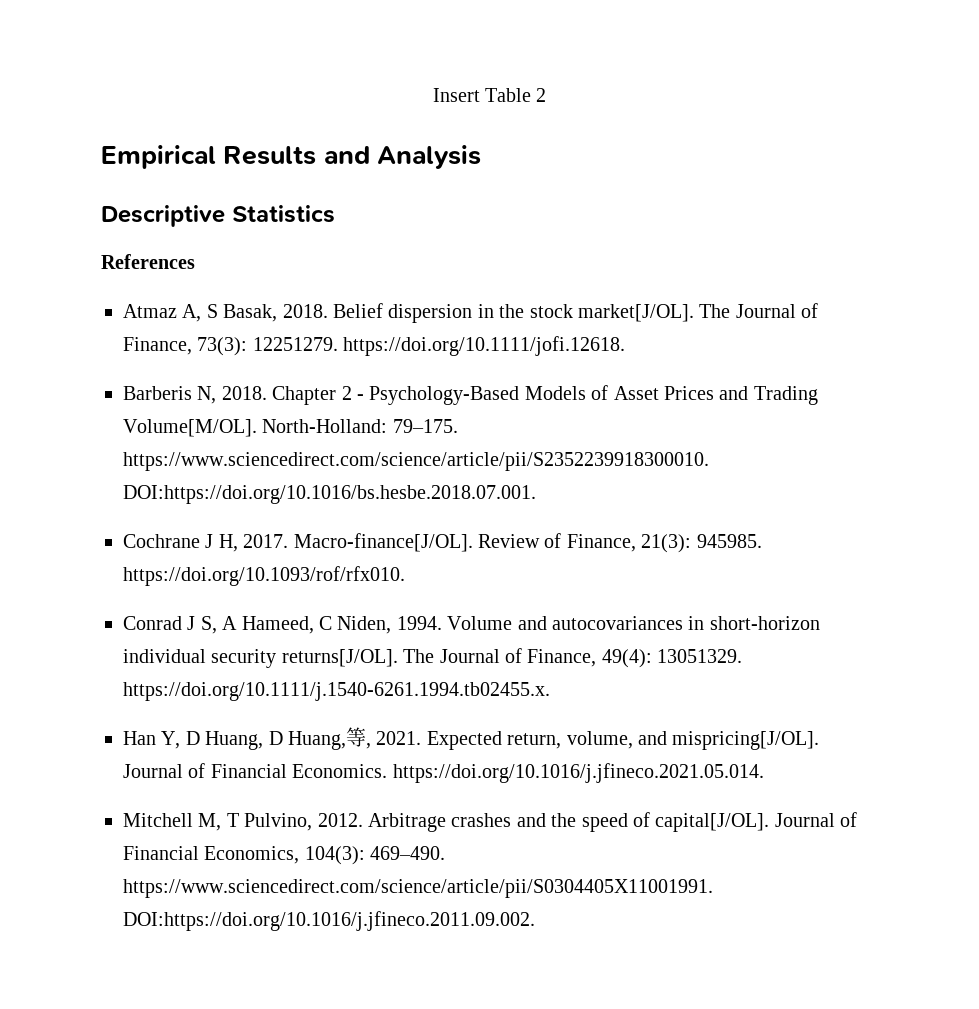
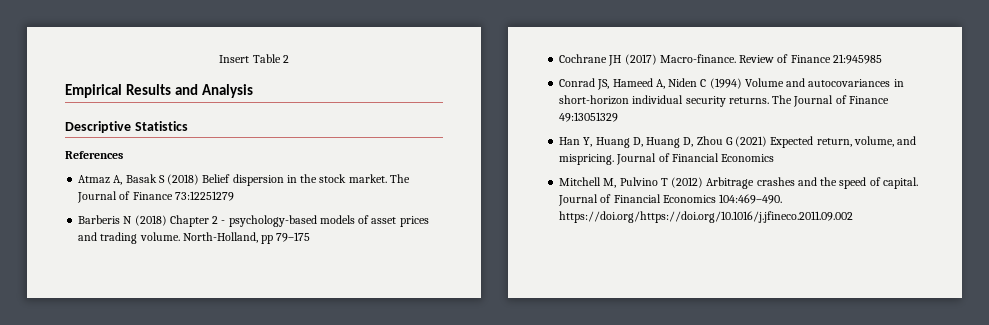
[206,304,328,322] S Basak, 2018. -> [125,174,200,185] Basak S (2018)
[577,303,819,322] [123,336,626,356] market[J/OL]. The Journal of Finance, 73(3): 12251279. https://doi.org/10.1111/jofi.12618. -> [348,174,410,183] [77,191,234,203] market. The Journal of Finance 73:12251279
[197,386,267,404] N, 2018. -> [123,215,167,226] N (2018)
[369,385,818,405] [123,419,458,437] [123,452,709,471] [123,485,536,504] [123,533,762,553] [123,566,405,586] [123,616,442,634] Psychology-Based Models of Asset Prices and Trading Volume[M/OL]. North-Holland: 79–175. https://www.sciencedirect.com/science/article/pii/S2352239918300010. DOI:https://doi.org/10.1016/bs.hesbe.2018.07.001. // Cochrane J H, 2017. Macro-finance[J/OL]. Review of Finance, 21(3): 945985. https://doi.org/10.1093/rof/rfx010. // Conrad J S, A Hameed, C Niden, 1994. -> [228,215,429,227] [78,232,311,244] [559,54,882,66] [559,78,742,90] psychology-based models of asset prices and trading volume. North-Holland, pp 79–175 // Cochrane JH (2017) Macro-finance. Review of Finance 21:945985 // Conrad JS, Hameed A, Niden C (1994)
[281,648,743,668] [123,682,550,701] [123,727,422,750] returns[J/OL]. The Journal of Finance, 49(4): 13051329. https://doi.org/10.1111/j.1540-6261.1994.tb02455.x. // Han Y, D Huang, D Huang,等, 2021. -> [728,95,889,107] [559,112,619,122] [559,136,768,148] returns. The Journal of Finance 49:13051329 // Han Y, Huang D, Huang D, Zhou G (2021)
[672,731,820,750] [123,763,764,783] mispricing[J/OL]. Journal of Financial Economics. https://doi.org/10.1016/j.jfineco.2021.05.014. -> [559,153,775,165] mispricing. Journal of Financial Economics
[226,813,363,831] T Pulvino, 2012. -> [619,177,704,188] Pulvino T (2012)
[655,812,858,832] [123,846,446,865] [123,879,713,898] [123,911,535,931] capital[J/OL]. Journal of Financial Economics, 104(3): 469–490. https://www.sciencedirect.com/science/article/pii/S0304405X11001991. DOI:https://doi.org/10.1016/j.jfineco.2011.09.002. -> [882,177,918,189] [558,194,783,206] [559,211,854,223] capital. Journal of Financial Economics 104:469–490. https://doi.org/https://doi.org/10.1016/j.jfineco.2011.09.002

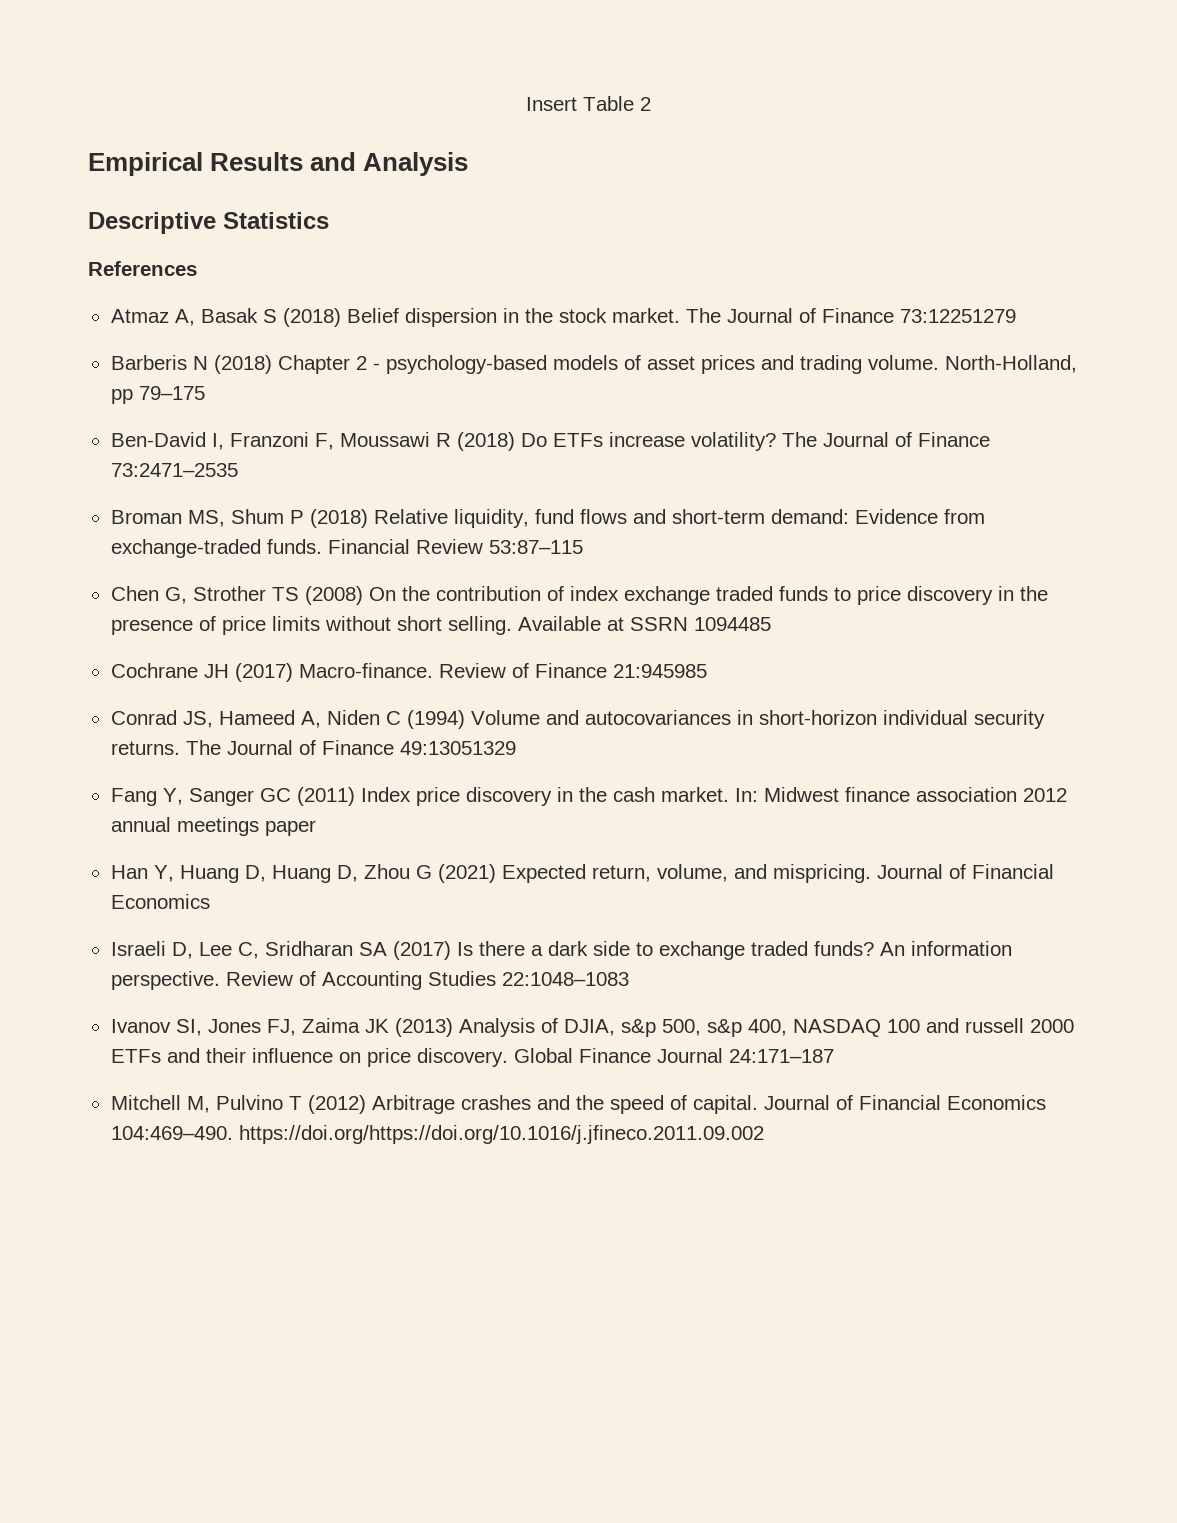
(311, 237) none -> [110,432,990,451] [110,463,238,477] [110,509,985,528] [110,539,583,558] [110,586,1048,605] [110,616,771,635] // Ben-David I, Franzoni F, Moussawi R (2018) Do ETFs increase volatility? The Journal of Finance 73:2471–2535 // Broman MS, Shum P (2018) Relative liquidity, fund flows and short-term demand: Evidence from exchange-traded funds. Financial Review 53:87–115 // Chen G, Strother TS (2008) On the contribution of index exchange traded funds to price discovery in the presence of price limits without short selling. Available at SSRN 1094485
(619, 117) none -> [110,787,1067,806] [110,817,316,836] // Fang Y, Sanger GC (2011) Index price discovery in the cash market. In: Midwest finance association 2012 annual meetings paper
(775, 158) none -> [110,941,1012,960] [110,971,629,990] [110,1018,1074,1037] [110,1048,834,1067] // Israeli D, Lee C, Sridharan SA (2017) Is there a dark side to exchange traded funds? An information perspective. Review of Accounting Studies 22:1048–1083 // Ivanov SI, Jones FJ, Zaima JK (2013) Analysis of DJIA, s&p 500, s&p 400, NASDAQ 100 and russell 2000 ETFs and their influence on price discovery. Global Finance Journal 24:171–187

